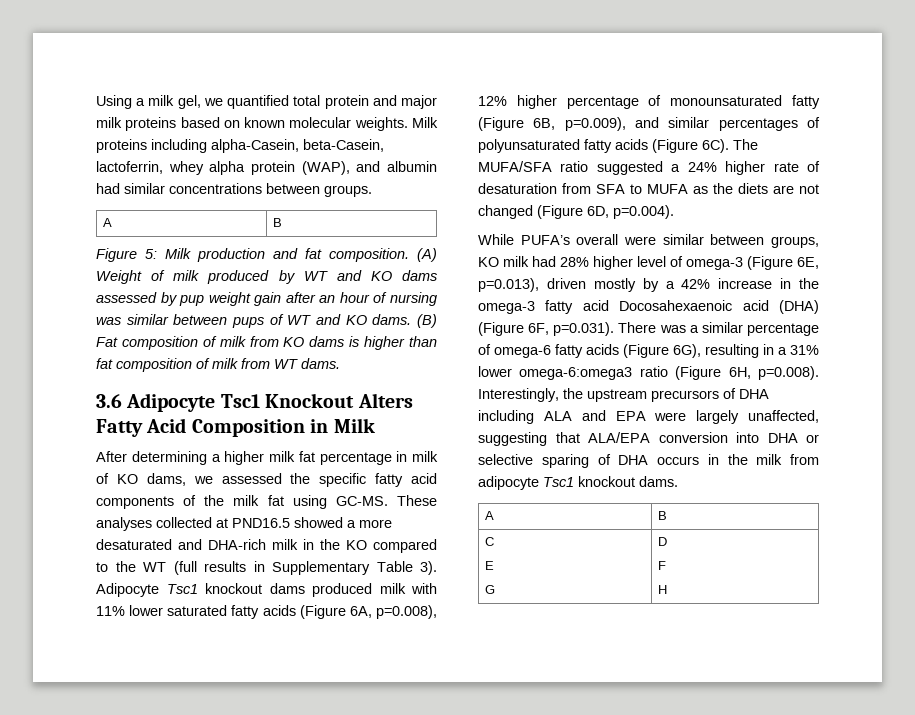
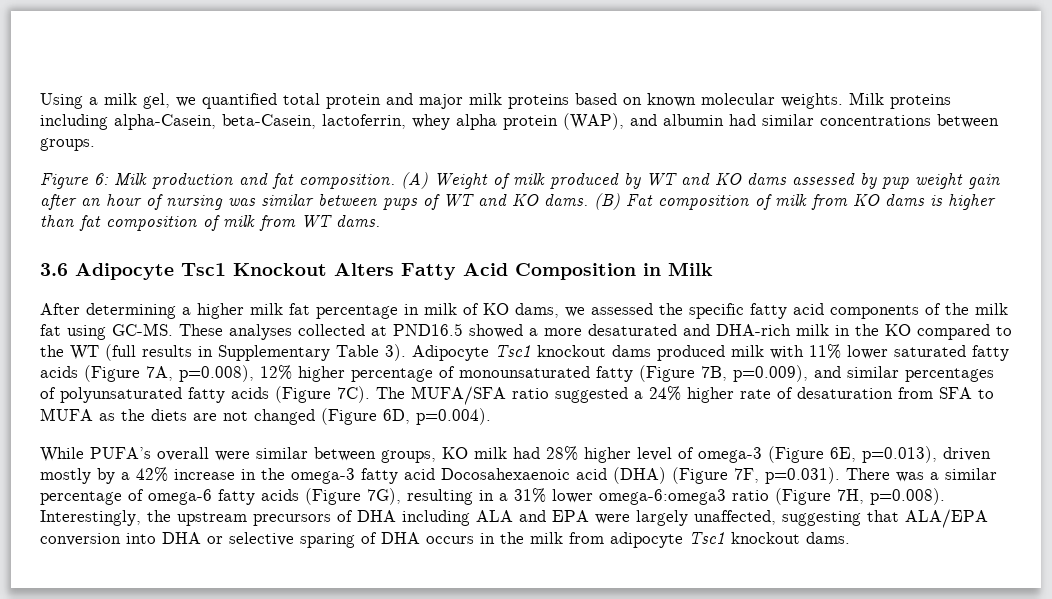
[103,218,113,227] [273,218,283,227] // A | B -> (95, 144) none
[145,249,157,259] 5: -> [94,173,109,185] 6:
[349,606,372,618] 6A, -> [146,366,173,381] 7A,
[533,118,556,130] 6B, -> [701,366,727,381] 7B,
[702,139,729,153] 6C). -> [337,386,370,403] 7C).
[528,323,550,335] 6F, -> [734,468,759,483] 7F,
[673,344,701,358] 6G), -> [367,488,401,505] 7G),
[728,367,751,379] 6H, -> [837,489,864,504] 7H,
[485,511,495,520] [658,511,668,520] [485,537,495,546] [485,561,495,570] [485,585,496,594] [658,537,668,546] [658,561,667,570] [658,585,668,594] // A | B // C // E // G | D // F // H -> (850, 538) none

